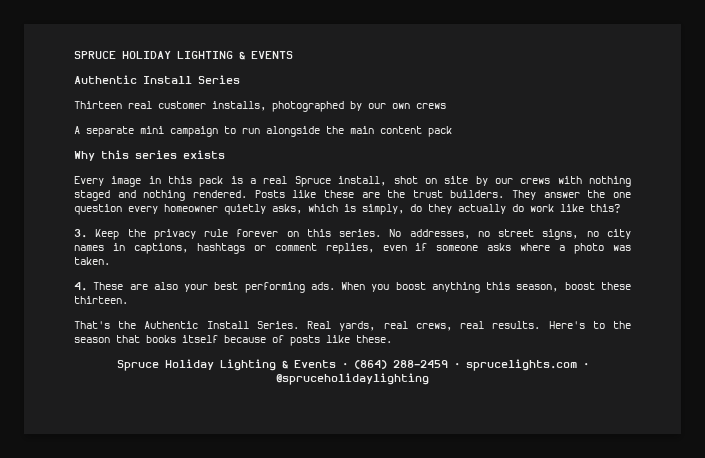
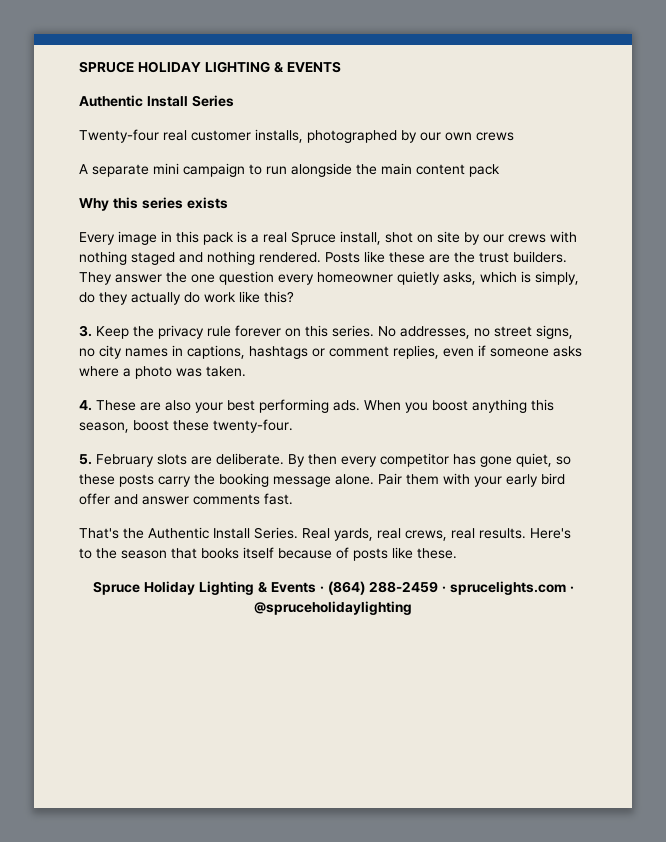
[74,101,122,109] Thirteen -> [79,129,159,143] Twenty-four
[74,296,128,304] thirteen. -> [213,419,293,433] [79,453,571,467] [79,473,565,487] [79,493,293,505] twenty-four. // 5. February slots are deliberate. By then every competitor has gone quiet, so these posts carry the booking message alone. Pair them with your early bird offer and answer comments fast.

